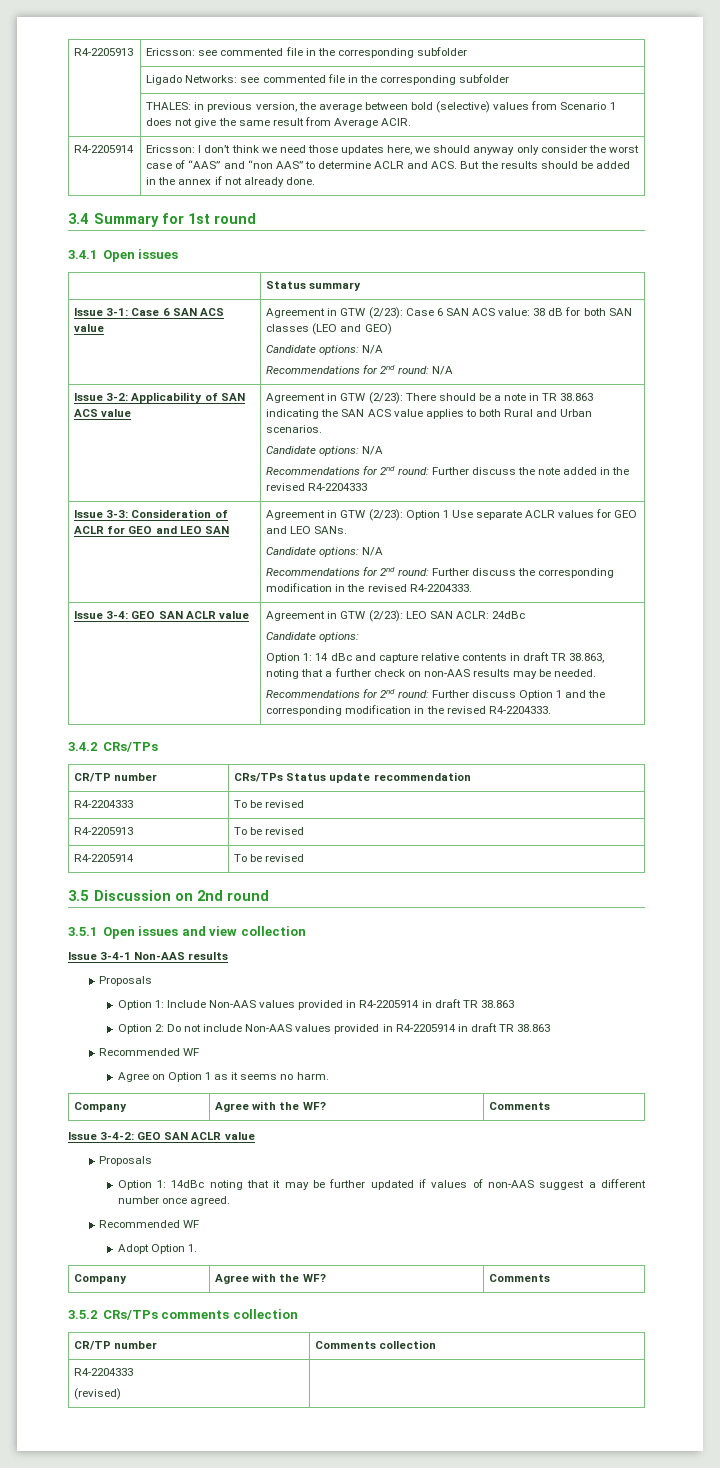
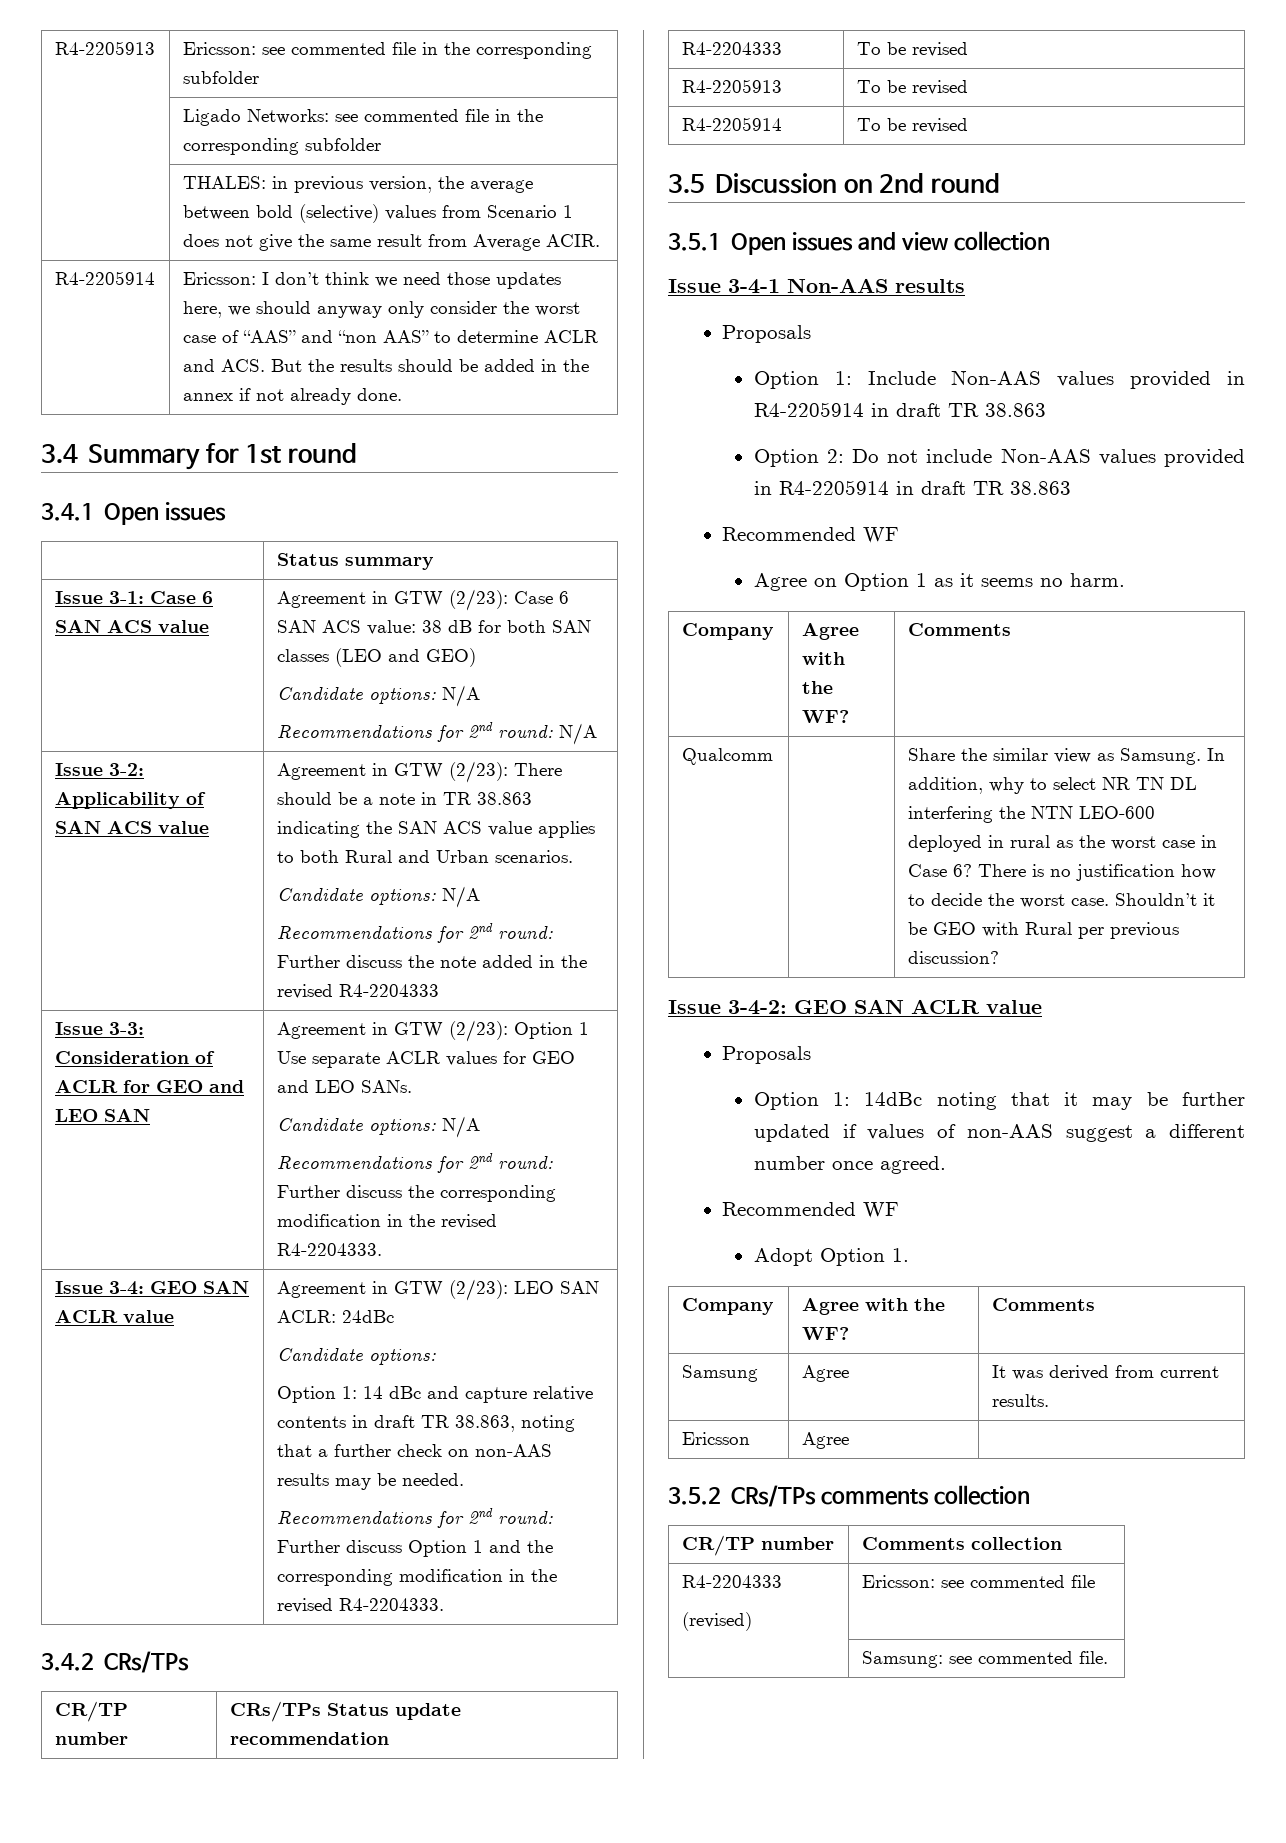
(551, 1106) none -> [681,748,773,765] [907,748,1225,765] [907,777,1197,794] [907,806,1155,823] [907,835,1217,852] [907,864,1216,881] [907,893,1215,908] [907,922,1179,939] [907,951,999,964] // Qualcomm | | Share the similar view as Samsung. In addition, why to select NR TN DL interfering the NTN LEO-600 deployed in rural as the worst case in Case 6? There is no justification how to decide the worst case. Shouldn’t it be GEO with Rural per previous discussion?
(551, 1278) none -> [681,1365,758,1382] [801,1365,849,1382] [991,1365,1219,1380] [991,1394,1049,1407] [681,1432,750,1445] [801,1432,849,1449] // Samsung | Agree | It was derived from current results. // Ericsson | Agree |
(122, 1394) none -> [861,1575,1095,1588] [861,1651,1108,1668] Ericsson: see commented file // | Samsung: see commented file.

